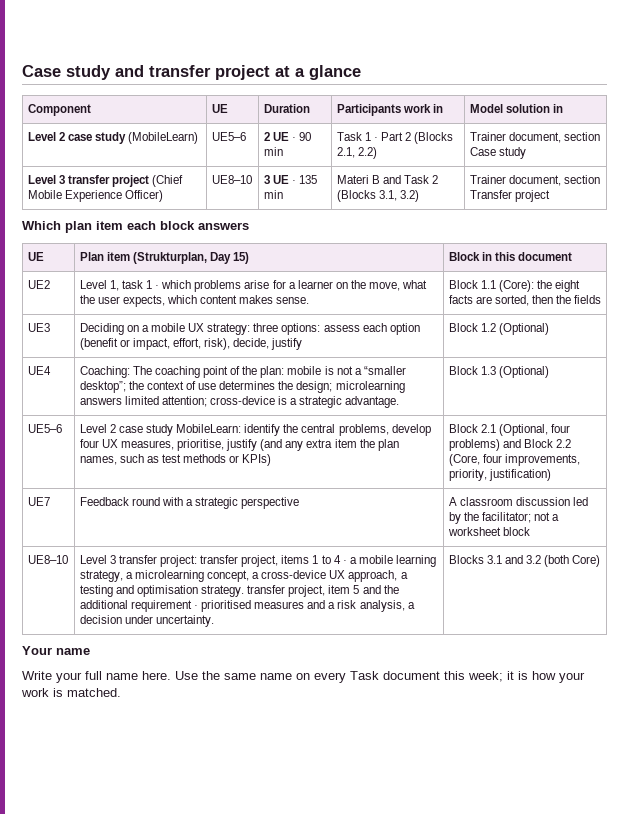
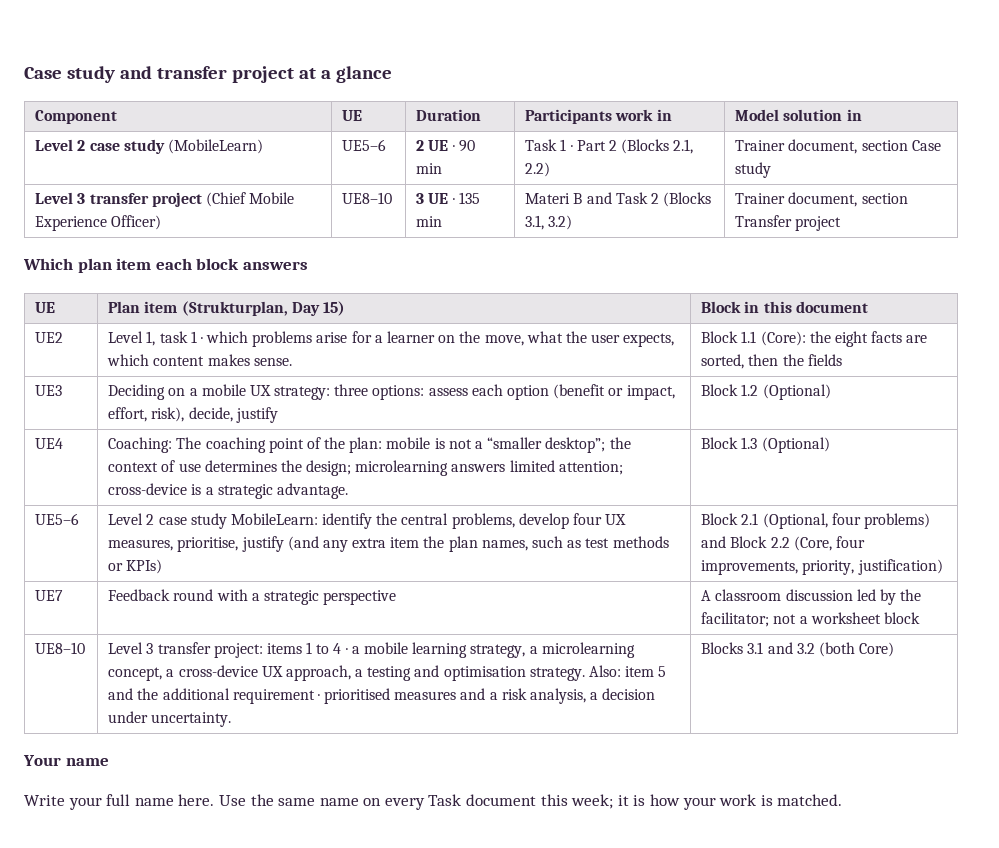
[200,555,279,567] transfer project, -> (263, 650) none
[247,585,326,597] transfer project, -> [589,665,622,677] Also:

